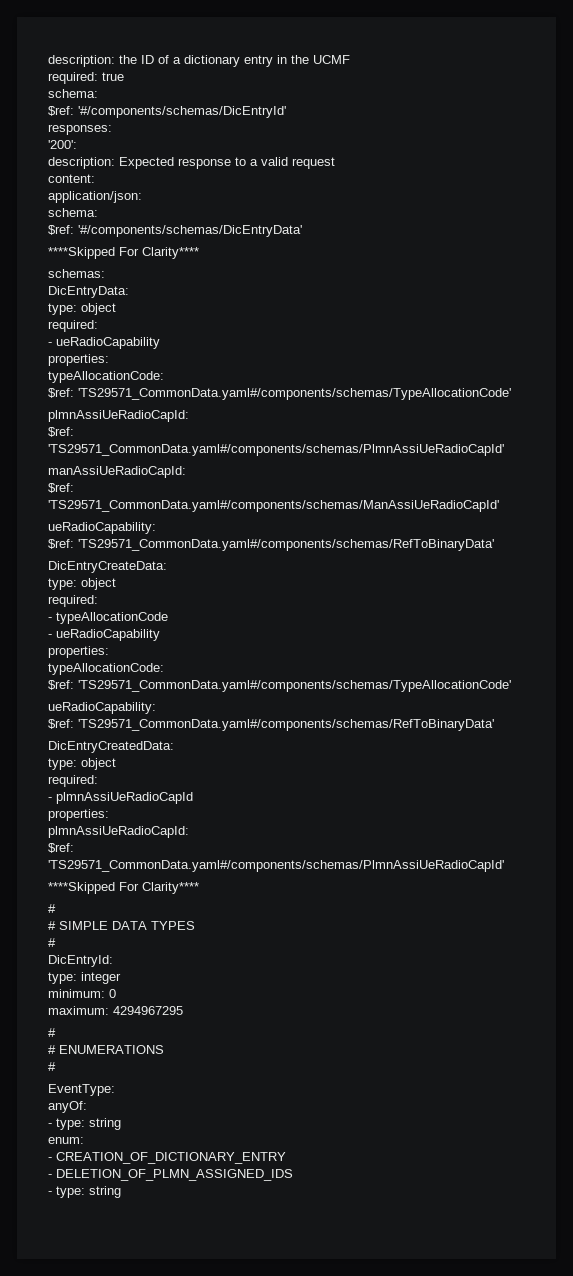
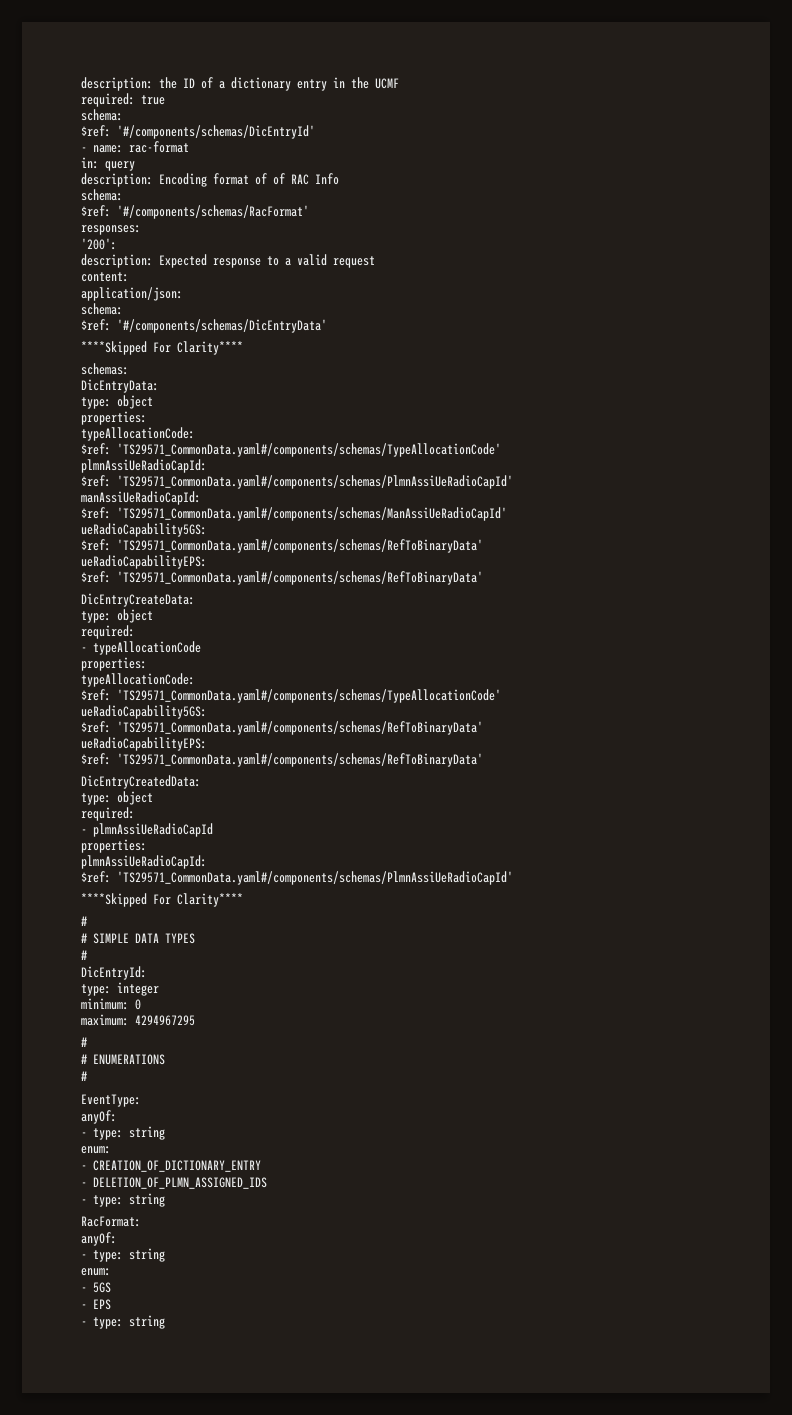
(286, 112) none -> [81,141,189,153] [81,157,135,171] [81,173,339,187] [81,189,123,201] [81,205,309,219] // - name: rac-format // in: query // description: Encoding format of of RAC Info // schema: // $ref: '#/components/schemas/RacFormat'
[48,320,98,332] [48,337,160,349] // required: // - ueRadioCapability -> (153, 402) none
[48,522,156,534] ueRadioCapability: -> [81,523,207,537] [81,539,483,553] [81,555,207,569] ueRadioCapability5GS: // $ref: 'TS29571_CommonData.yaml#/components/schemas/RefToBinaryData' // ueRadioCapabilityEPS:
[48,629,160,641] [48,646,109,658] [48,663,164,675] [48,680,511,692] [48,702,156,714] // - ueRadioCapability // properties: // typeAllocationCode: // $ref: 'TS29571_CommonData.yaml#/components/schemas/TypeAllocationCode' // ueRadioCapability: -> [81,657,147,671] [81,673,195,687] [81,689,501,703] [81,705,207,719] [81,721,483,735] [81,737,207,751] // properties: // typeAllocationCode: // $ref: 'TS29571_CommonData.yaml#/components/schemas/TypeAllocationCode' // ueRadioCapability5GS: // $ref: 'TS29571_CommonData.yaml#/components/schemas/RefToBinaryData' // ueRadioCapabilityEPS:
(121, 1192) none -> [81,1216,141,1227] [81,1232,117,1246] [81,1248,165,1262] [81,1268,111,1276] [81,1282,111,1293] [81,1299,111,1310] [81,1315,165,1329] // RacFormat: // anyOf: // - type: string // enum: // - 5GS // - EPS // - type: string

